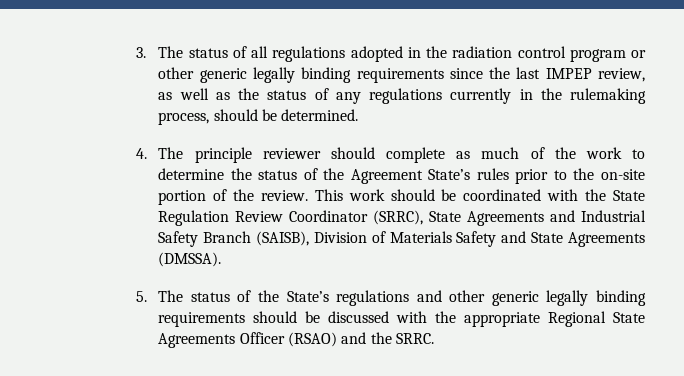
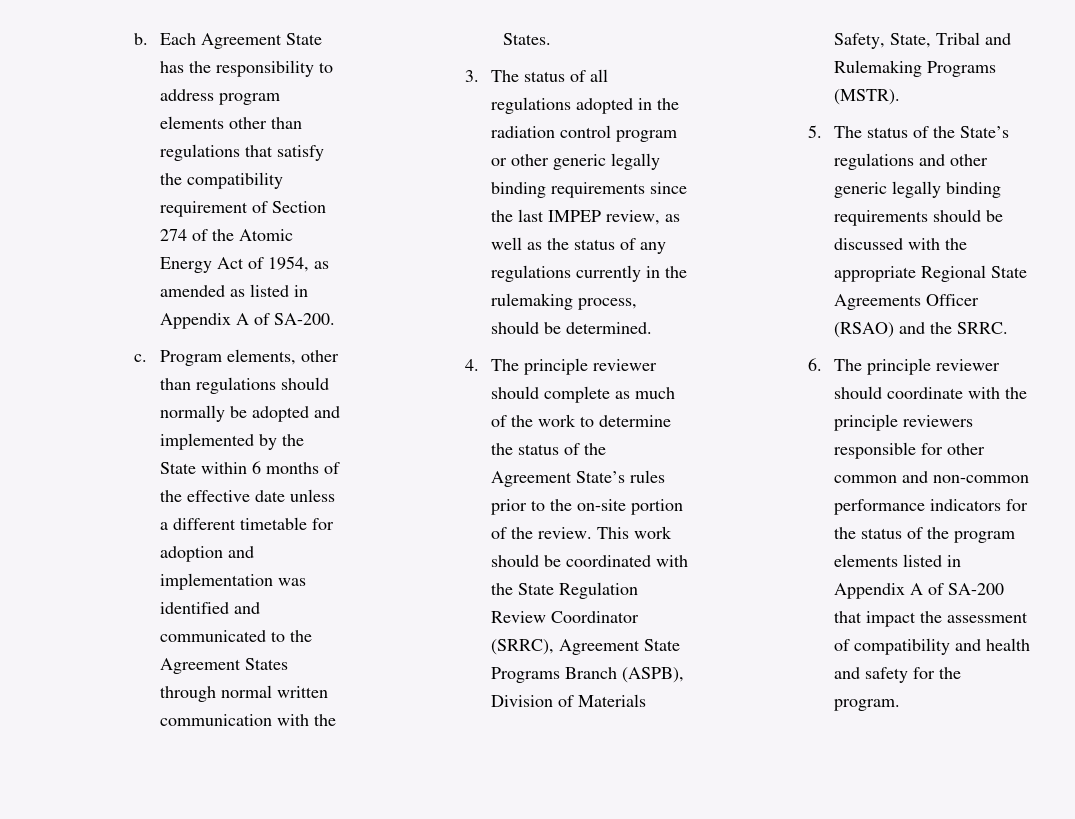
(136, 52) none -> [134,33,323,49] [160,60,334,77] [160,89,281,105] [160,116,303,129] [160,144,325,161] [160,172,284,189] [160,201,327,217] [160,229,294,241] [160,256,330,273] [160,284,309,297] [160,313,336,329] [134,349,340,366] [160,377,330,394] [160,405,341,422] [160,433,305,450] [160,461,341,474] [160,489,336,502] [160,517,335,530] [160,546,255,562] [160,573,307,590] [160,602,261,614] [160,630,313,642] [160,658,289,674] [160,685,329,702] [160,714,337,726] [503,33,552,45] b. Each Agreement State has the responsibility to address program elements other than regulations that satisfy the compatibility requirement of Section 274 of the Atomic Energy Act of 1954, as amended as listed in Appendix A of SA-200. // c. Program elements, other than regulations should normally be adopted and implemented by the State within 6 months of the effective date unless a different timetable for adoption and implementation was identified and communicated to the Agreement States through normal written communication with the States. //
[429,210,646,226] [158,231,646,247] [158,252,222,267] State Agreements and Industrial Safety Branch (SAISB), Division of Materials Safety and State Agreements (DMSSA). -> [558,639,680,655] [490,667,684,683] [490,694,646,707] [833,32,1011,49] [833,60,996,77] [833,89,900,105] Agreement State Programs Branch (ASPB), Division of Materials Safety, State, Tribal and Rulemaking Programs (MSTR).
(434, 338) none -> [807,358,1000,375] [833,386,1027,399] [833,414,973,431] [833,442,985,459] [833,471,1029,483] [833,499,1028,515] [833,527,1015,543] [833,554,961,567] [833,583,1004,599] [833,611,1028,627] [833,638,1030,655] [833,667,961,683] [833,699,900,711] // 6. The principle reviewer should coordinate with the principle reviewers responsible for other common and non-common performance indicators for the status of the program elements listed in Appendix A of SA-200 that impact the assessment of compatibility and health and safety for the program.

